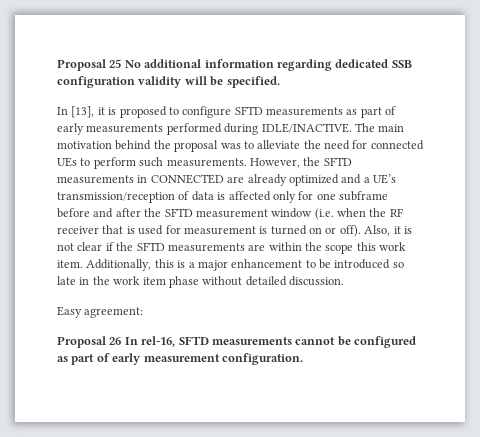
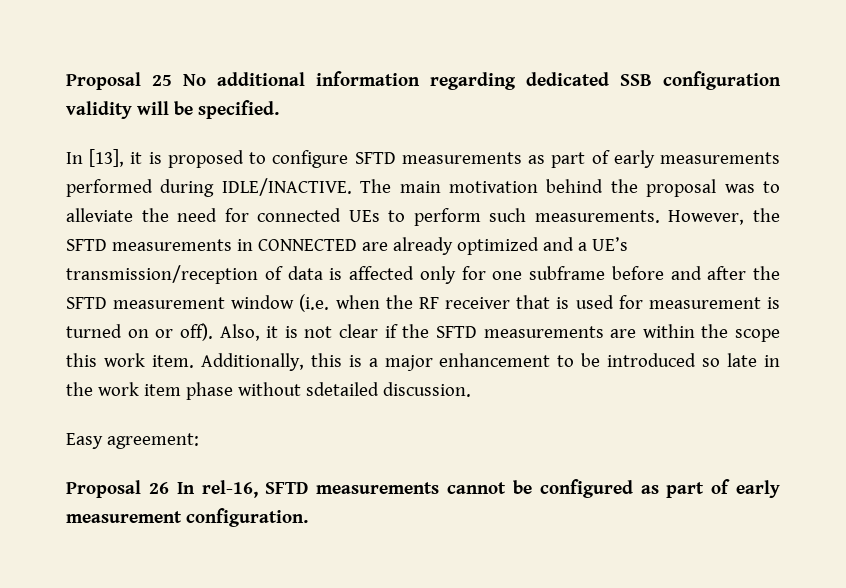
[245,276,287,286] detailed -> [305,382,379,396] sdetailed

